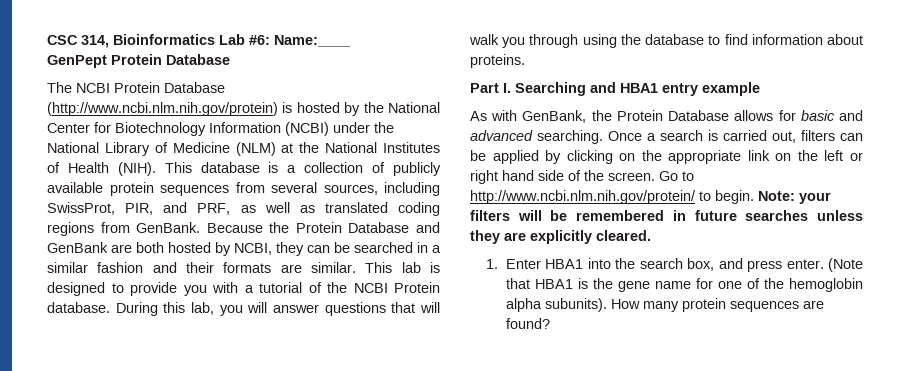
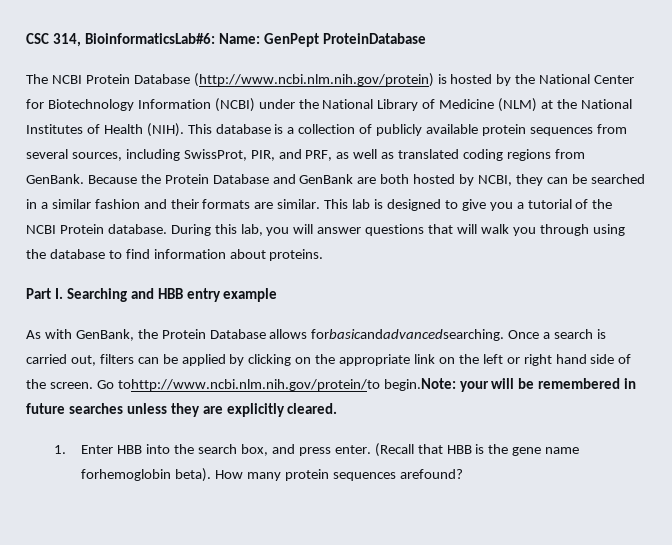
[113,34,351,47] [47,54,230,68] Bioinformatics Lab #6: Name:____ // GenPept Protein Database -> [84,33,426,47] BioinformaticsLab#6: Name: GenPept ProteinDatabase
[130,282,238,296] provide you with -> [461,199,513,211] give you
[620,83,658,93] HBA1 -> [157,288,183,299] HBB
[778,110,863,121] [470,130,603,144] for basic and advanced searching. -> [311,329,505,341] forbasicandadvancedsearching.
[682,171,694,181] [470,190,831,204] [470,210,510,221] to http://www.ncbi.nlm.nih.gov/protein/ to begin. Note: your filters -> [117,378,489,392] tohttp://www.ncbi.nlm.nih.gov/protein/to begin.Note: your
[545,259,584,269] HBA1 -> [117,445,143,454] HBB
[828,258,863,272] [505,278,573,289] (Note that HBA1 -> [374,443,472,457] (Recall that HBB
[695,278,863,292] [505,298,607,312] for one of the hemoglobin alpha subunits). -> [81,468,212,482] forhemoglobin beta).
[802,300,824,309] [505,318,550,329] are found? -> [399,469,463,479] arefound?

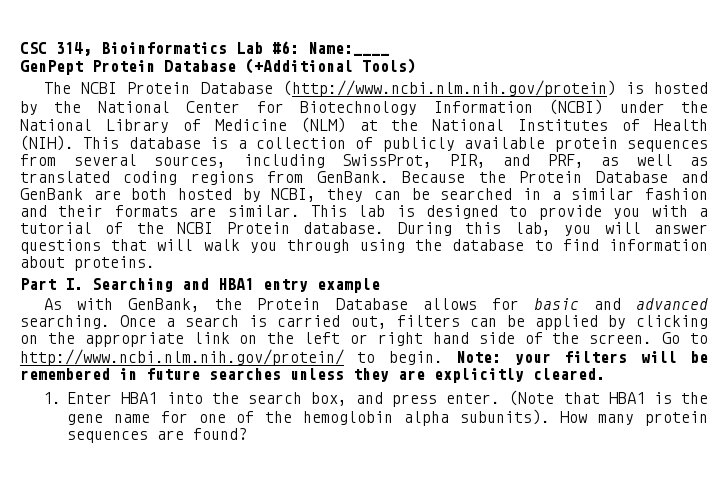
[84,33,426,47] BioinformaticsLab#6: Name: GenPept ProteinDatabase -> [101,41,389,56] [20,58,416,75] Bioinformatics Lab #6: Name:____ // GenPept Protein Database (+Additional Tools)
[461,199,513,211] give you -> [538,205,688,220] provide you with
[157,288,183,299] HBB -> [218,278,254,290] HBA1
[311,329,505,341] forbasicandadvancedsearching. -> [491,298,708,310] [20,315,110,329] for basic and advanced searching.
[117,378,489,392] tohttp://www.ncbi.nlm.nih.gov/protein/to begin.Note: your -> [690,333,709,344] [20,349,628,366] to http://www.ncbi.nlm.nih.gov/protein/ to begin. Note: your filters
[117,445,143,454] HBB -> [121,392,158,404] HBA1
[374,443,472,457] (Recall that HBB -> [509,390,645,406] (Note that HBA1
[81,468,212,482] forhemoglobin beta). -> [160,409,550,426] for one of the hemoglobin alpha subunits).
[399,469,463,479] arefound? -> [157,428,248,440] are found?

